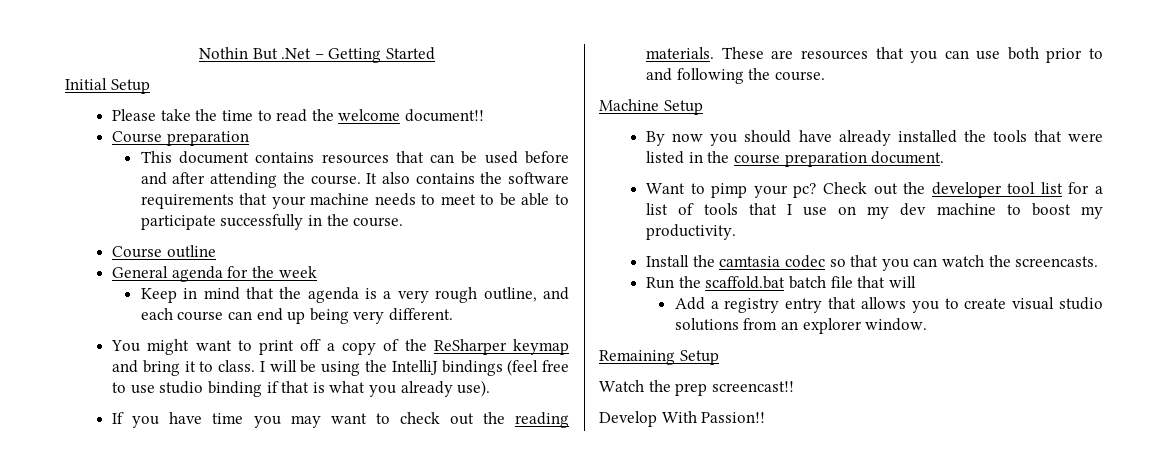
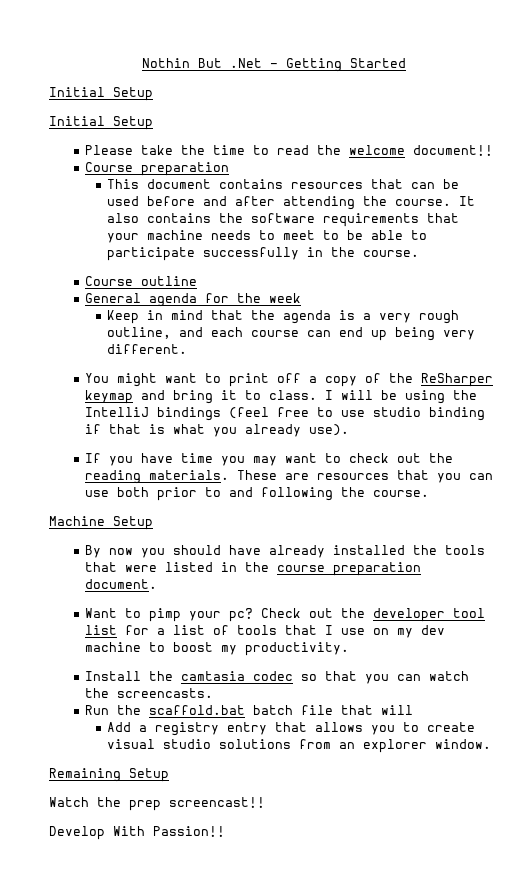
(150, 86) none -> [49,116,153,130] // Initial Setup

